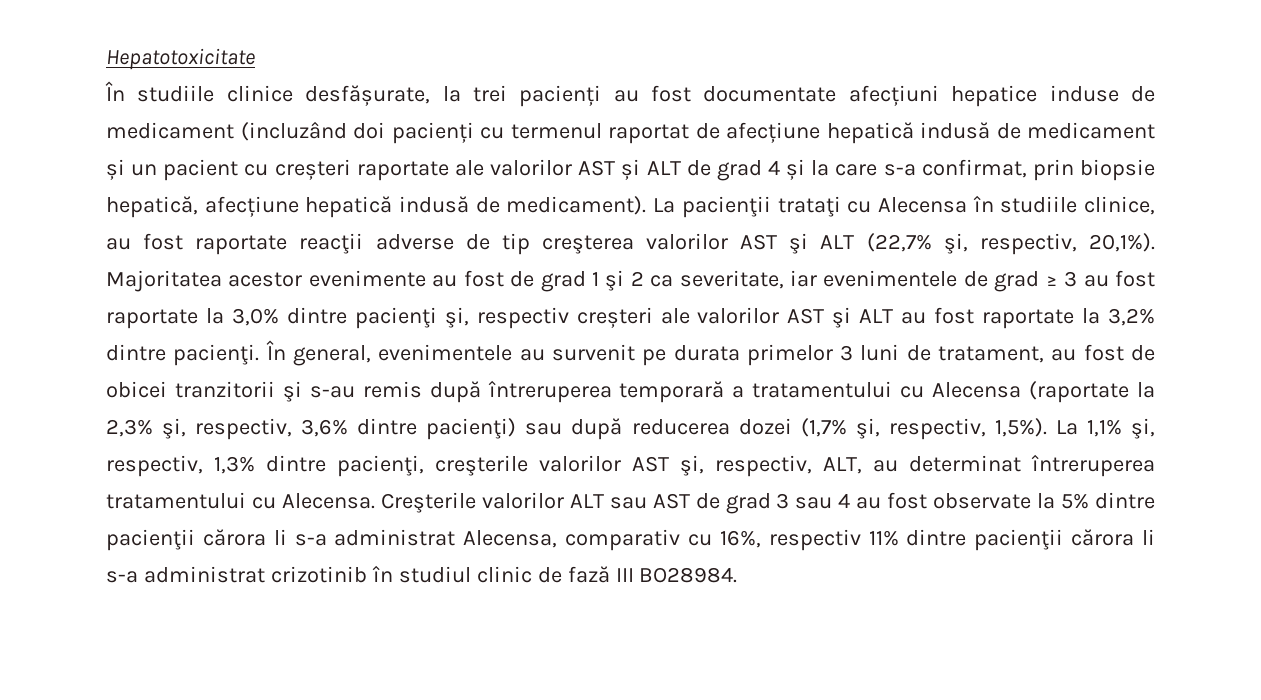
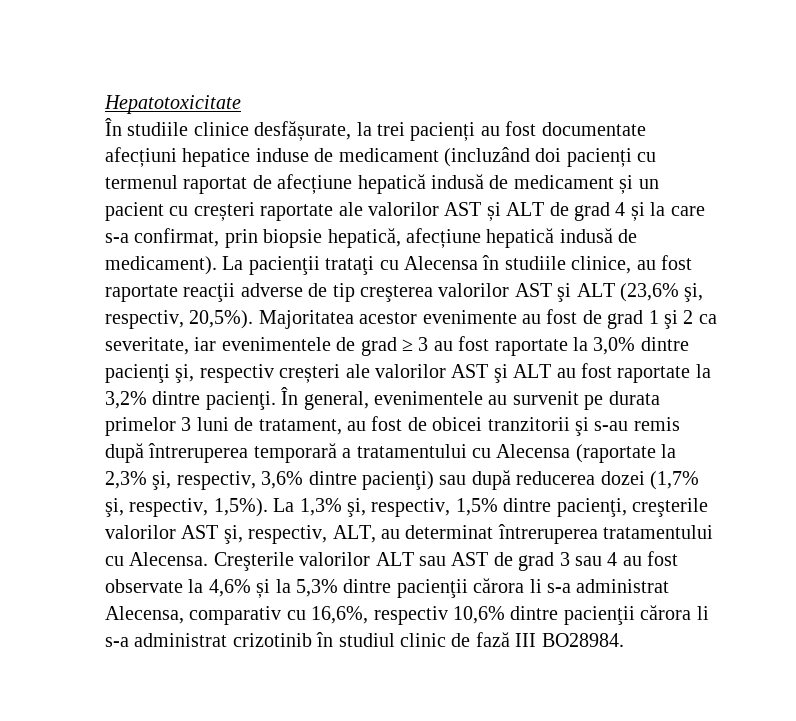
[866,233,1155,255] (22,7% şi, respectiv, 20,1%). -> [619,283,704,302] [105,310,254,329] (23,6% şi, respectiv, 20,5%).
[1086,418,1155,439] [106,455,255,477] 1,1% şi, respectiv, 1,3% -> [299,498,498,517] 1,3% şi, respectiv, 1,5%
[1061,493,1090,509] 5% -> [208,579,338,598] 4,6% și la 5,3%
[719,529,899,551] 16%, respectiv 11% -> [311,606,505,625] 16,6%, respectiv 10,6%

